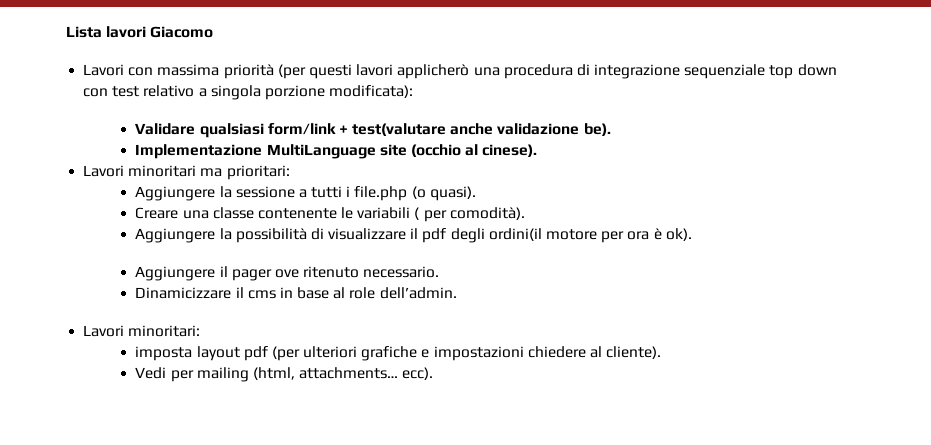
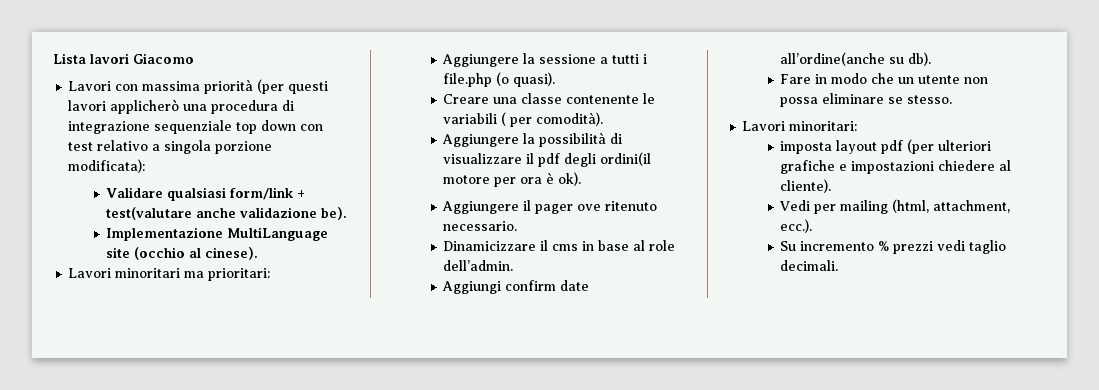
(457, 293) none -> [442,280,590,294] [780,52,932,66] [780,73,989,84] [780,93,953,107] // Aggiungi confirm date all’ordine(anche su db). // Fare in modo che un utente non possa eliminare se stesso.
[299,367,434,380] attachments… ecc). -> [933,200,1011,213] [780,219,813,233] [780,240,1007,254] [780,260,839,271] attachment, ecc.). // Su incremento % prezzi vedi taglio decimali.

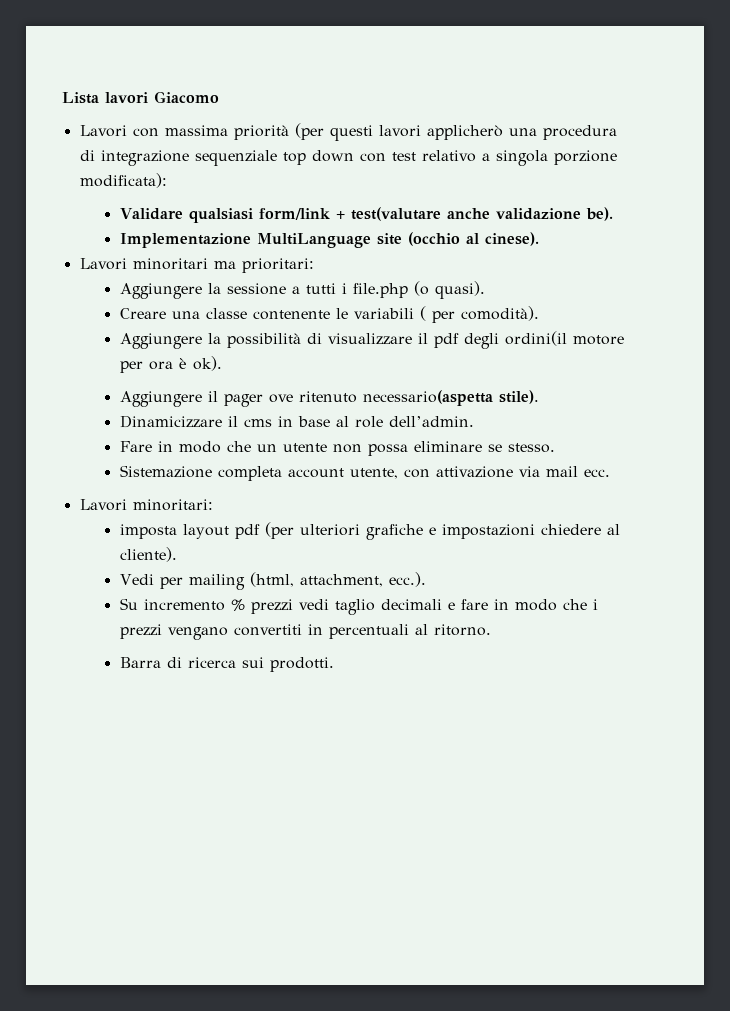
[443,221,518,231] necessario. -> [362,390,539,406] necessario(aspetta stile).
[442,280,590,294] [780,52,932,66] // Aggiungi confirm date all’ordine(anche su db). -> (474, 421) none
(953, 99) none -> [119,465,610,481] // Sistemazione completa account utente, con attivazione via mail ecc.
[780,260,839,271] decimali. -> [380,599,598,611] [119,624,491,640] [119,657,334,672] decimali e fare in modo che i prezzi vengano convertiti in percentuali al ritorno. // Barra di ricerca sui prodotti.

